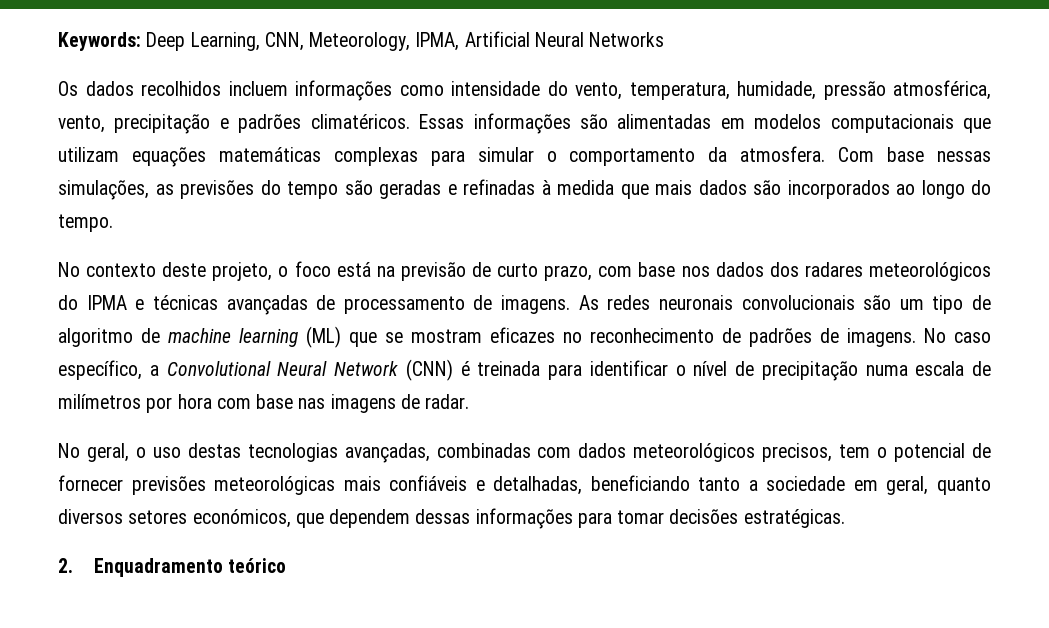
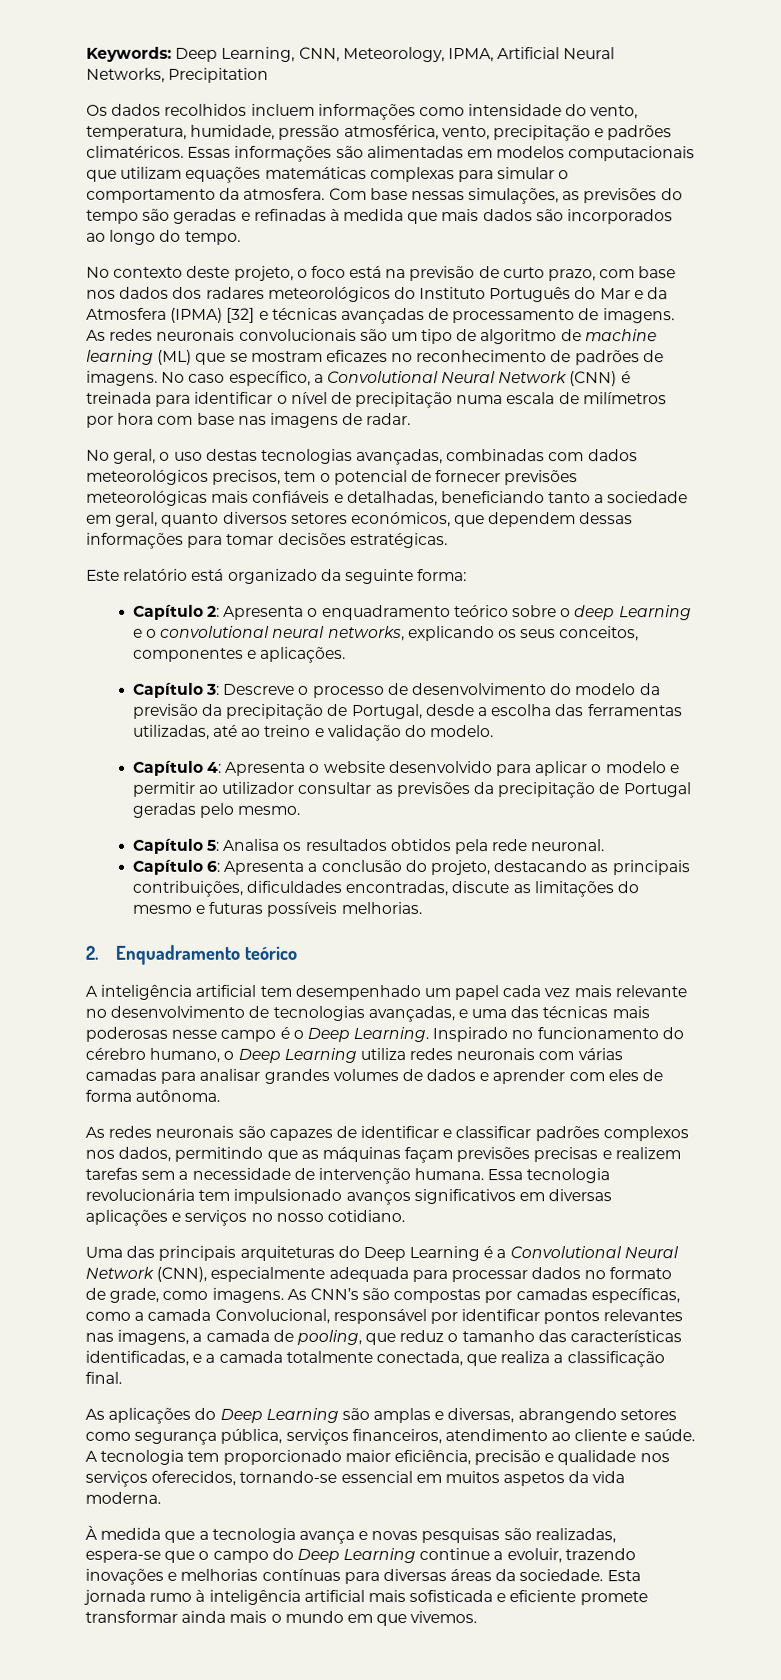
[589,32,665,47] Networks -> [86,67,270,83] Networks, Precipitation
[86,295,127,310] IPMA -> [419,287,669,303] [86,307,256,323] Instituto Português do Mar e da Atmosfera (IPMA) [32]
[58,558,286,577] 2. Enquadramento teórico -> [86,568,468,585] [132,604,692,621] [132,625,640,642] [132,646,347,663] [132,682,661,698] [132,703,683,720] [132,724,495,742] [132,760,680,777] [132,781,692,799] [132,802,302,818] [131,838,606,855] [131,859,690,876] [131,880,639,898] [131,901,422,917] [85,944,297,965] [85,984,687,1001] [85,1005,650,1023] [85,1026,684,1043] [85,1047,623,1063] [85,1068,664,1085] [85,1089,221,1102] [85,1125,689,1142] [85,1146,681,1164] [85,1167,611,1185] [85,1188,613,1206] [85,1209,405,1226] [85,1245,679,1262] [85,1266,673,1283] [85,1287,680,1304] [85,1308,684,1325] [85,1329,683,1346] [85,1350,665,1368] [85,1371,122,1384] [85,1407,677,1424] [85,1428,695,1445] [85,1449,670,1466] [85,1470,626,1487] [85,1491,161,1504] [85,1525,616,1544] [85,1547,636,1564] [85,1568,641,1585] [83,1589,648,1606] [85,1610,478,1627] Este relatório está organizado da seguinte forma: // Capítulo 2: Apresenta o enquadramento teórico sobre o deep Learning e o convolutional neural networks, explicando os seus conceitos, componentes e aplicações. // Capítulo 3: Descreve o processo de desenvolvimento do modelo da previsão da precipitação de Portugal, desde a escolha das ferramentas utilizadas, até ao treino e validação do modelo. // Capítulo 4: Apresenta o website desenvolvido para aplicar o modelo e permitir ao utilizador consultar as previsões da precipitação de Portugal geradas pelo mesmo. // Capítulo 5: Analisa os resultados obtidos pela rede neuronal. // Capítulo 6: Apresenta a conclusão do projeto, destacando as principais contribuições, dificuldades encontradas, discute as limitações do mesmo e futuras possíveis melhorias. // 2. Enquadramento teórico // A inteligência artificial tem desempenhado um papel cada vez mais relevante no desenvolvimento de tecnologias avançadas, e uma das técnicas mais poderosas nesse campo é o Deep Learning. Inspirado no funcionamento do cérebro humano, o Deep Learning utiliza redes neuronais com várias camadas para analisar grandes volumes de dados e aprender com eles de forma autônoma. // As redes neuronais são capazes de identificar e classificar padrões complexos nos dados, permitindo que as máquinas façam previsões precisas e realizem tarefas sem a necessidade de intervenção humana. Essa tecnologia revolucionária tem impulsionado avanços significativos em diversas aplicações e serviços no nosso cotidiano. // Uma das principais arquiteturas do Deep Learning é a Convolutional Neural Network (CNN), especialmente adequada para processar dados no formato de grade, como imagens. As CNN’s são compostas por camadas específicas, como a camada Convolucional, responsável por identificar pontos relevantes nas imagens, a camada de pooling, que reduz o tamanho das características identificadas, e a camada totalmente conectada, que realiza a classificação final. // As aplicações do Deep Learning são amplas e diversas, abrangendo setores como segurança pública, serviços financeiros, atendimento ao cliente e saúde. A tecnologia tem proporcionado maior eficiência, precisão e qualidade nos serviços oferecidos, tornando-se essencial em muitos aspetos da vida moderna. // À medida que a tecnologia avança e novas pesquisas são realizadas, espera-se que o campo do Deep Learning continue a evoluir, trazendo inovações e melhorias contínuas para diversas áreas da sociedade. Esta jornada rumo à inteligência artificial mais sofisticada e eficiente promete transformar ainda mais o mundo em que vivemos.

